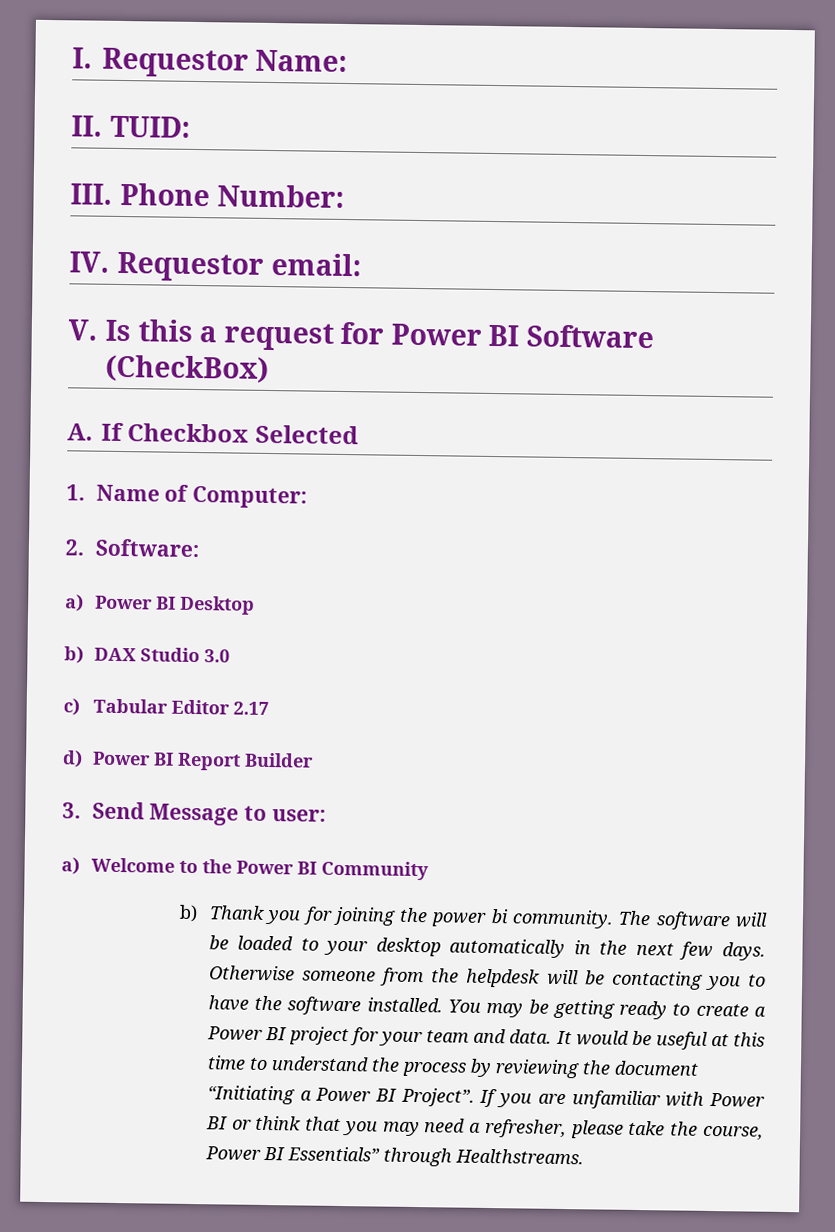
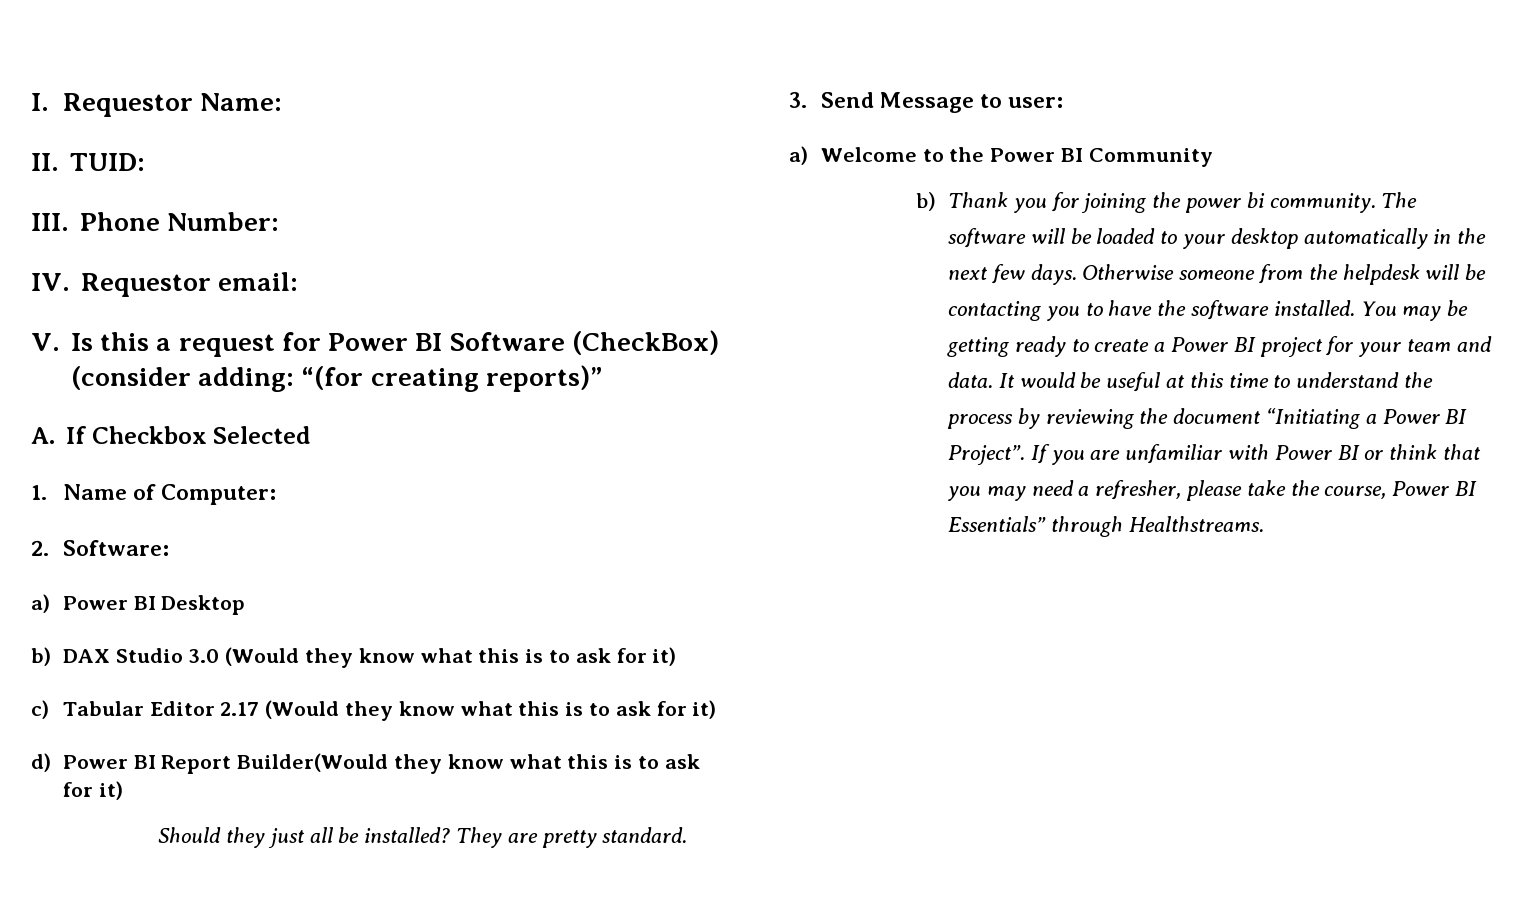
(269, 368) none -> [70,365,602,392] (consider adding: “(for creating reports)”
[63,698,269,716] [62,750,314,771] // c) Tabular Editor 2.17 // d) Power BI Report Builder -> [225,647,677,668] [31,700,717,721] [31,753,700,774] [62,781,123,800] [158,827,688,848] (Would they know what this is to ask for it) // c) Tabular Editor 2.17 (Would they know what this is to ask for it) // d) Power BI Report Builder(Would they know what this is to ask for it) // Should they just all be installed? They are pretty standard.

